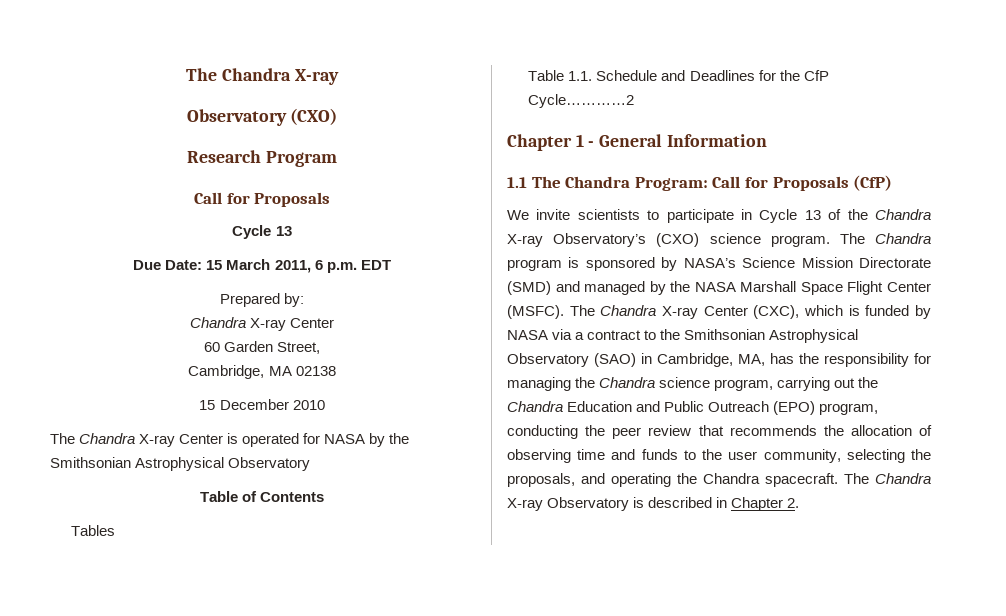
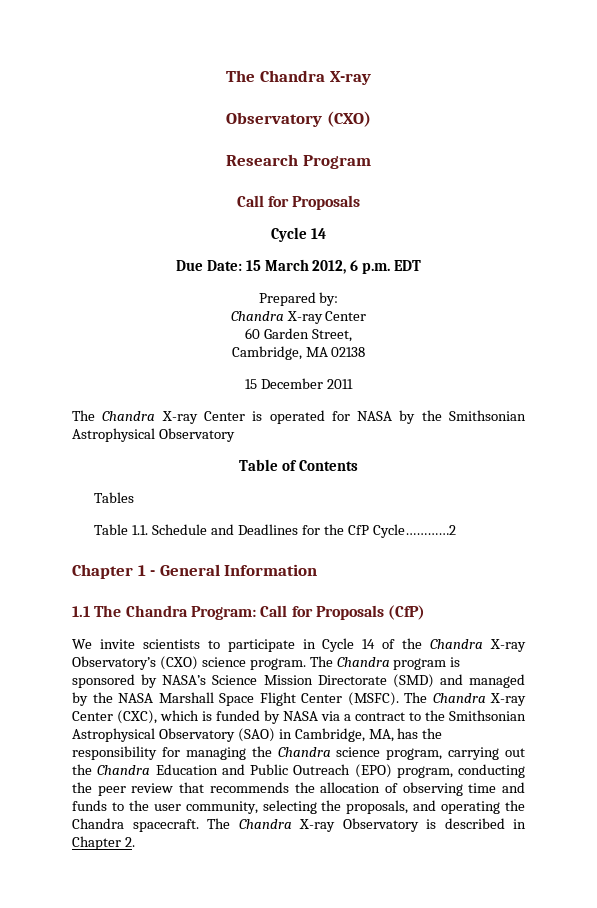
[275,226,292,236] 13 -> [310,228,326,239] 14
[274,260,311,273] 2011, -> [312,260,347,274] 2012,
[292,400,325,410] 2010 -> [326,379,353,389] 2011
[804,210,821,220] 13 -> [362,639,376,649] 14

